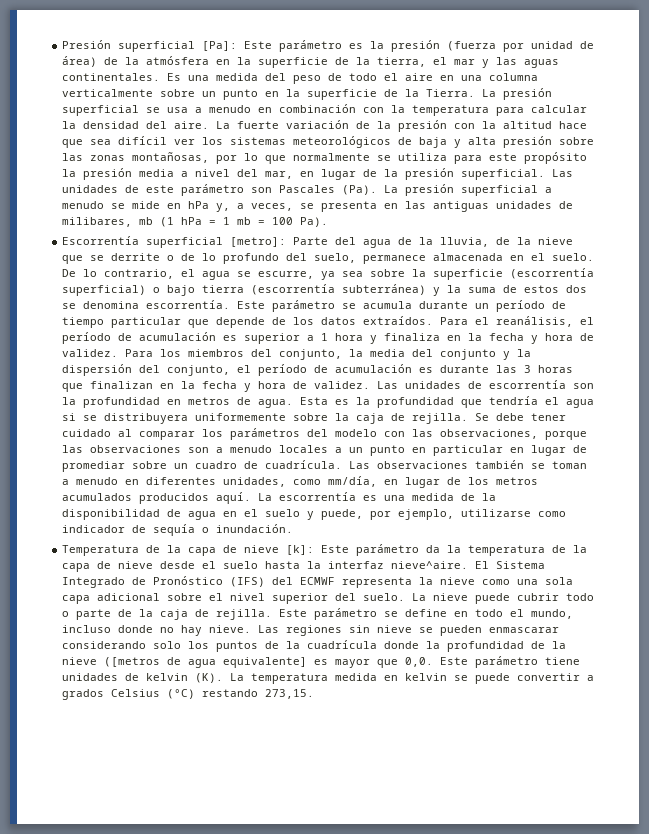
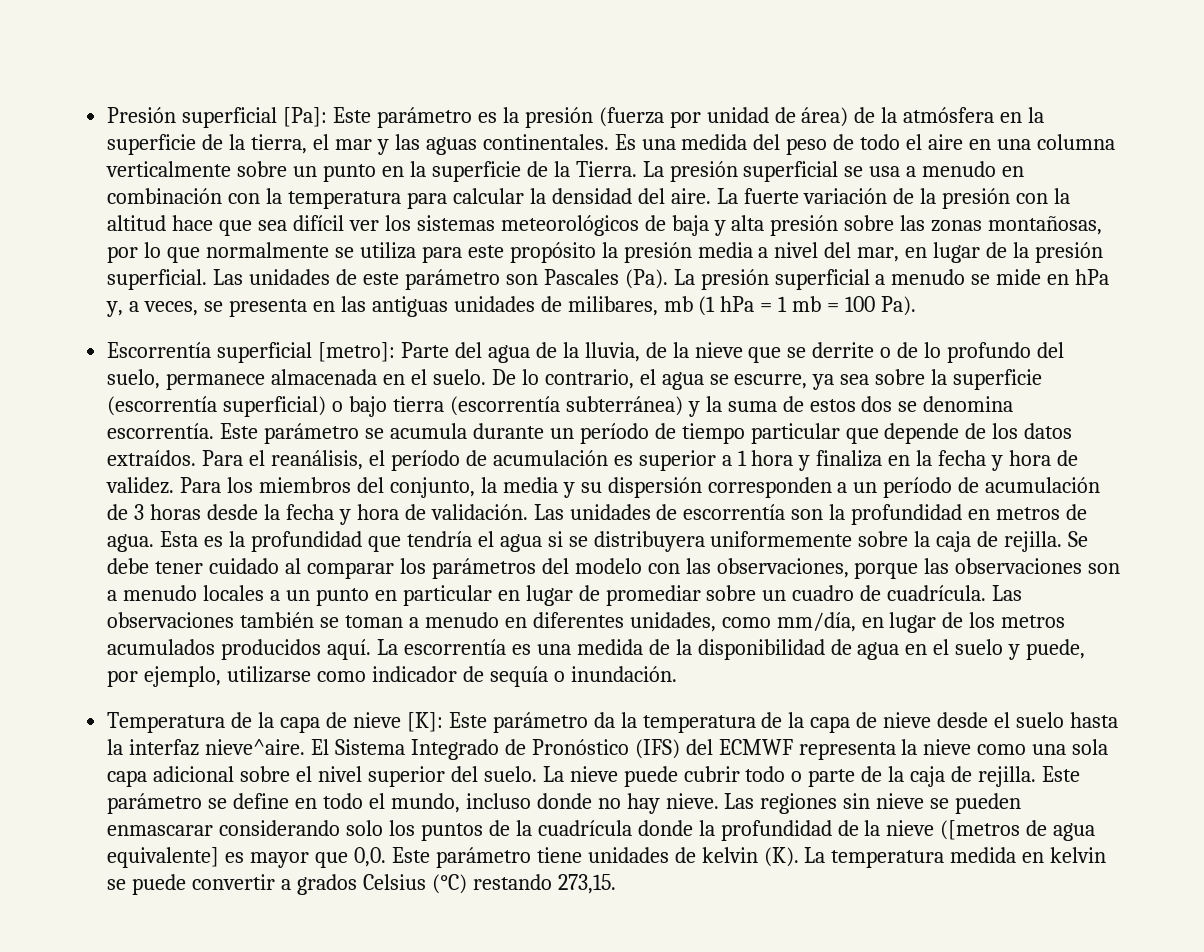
[412,349,532,360] [62,364,574,376] [62,381,371,392] del conjunto y la dispersión del conjunto, el período de acumulación es durante las 3 horas que finalizan en la fecha y hora de validez. -> [562,477,1101,498] [107,504,528,525] y su dispersión corresponden a un período de acumulación de 3 horas desde la fecha y hora de validación.
[286,545,315,555] [k]: -> [406,712,443,732] [K]:

